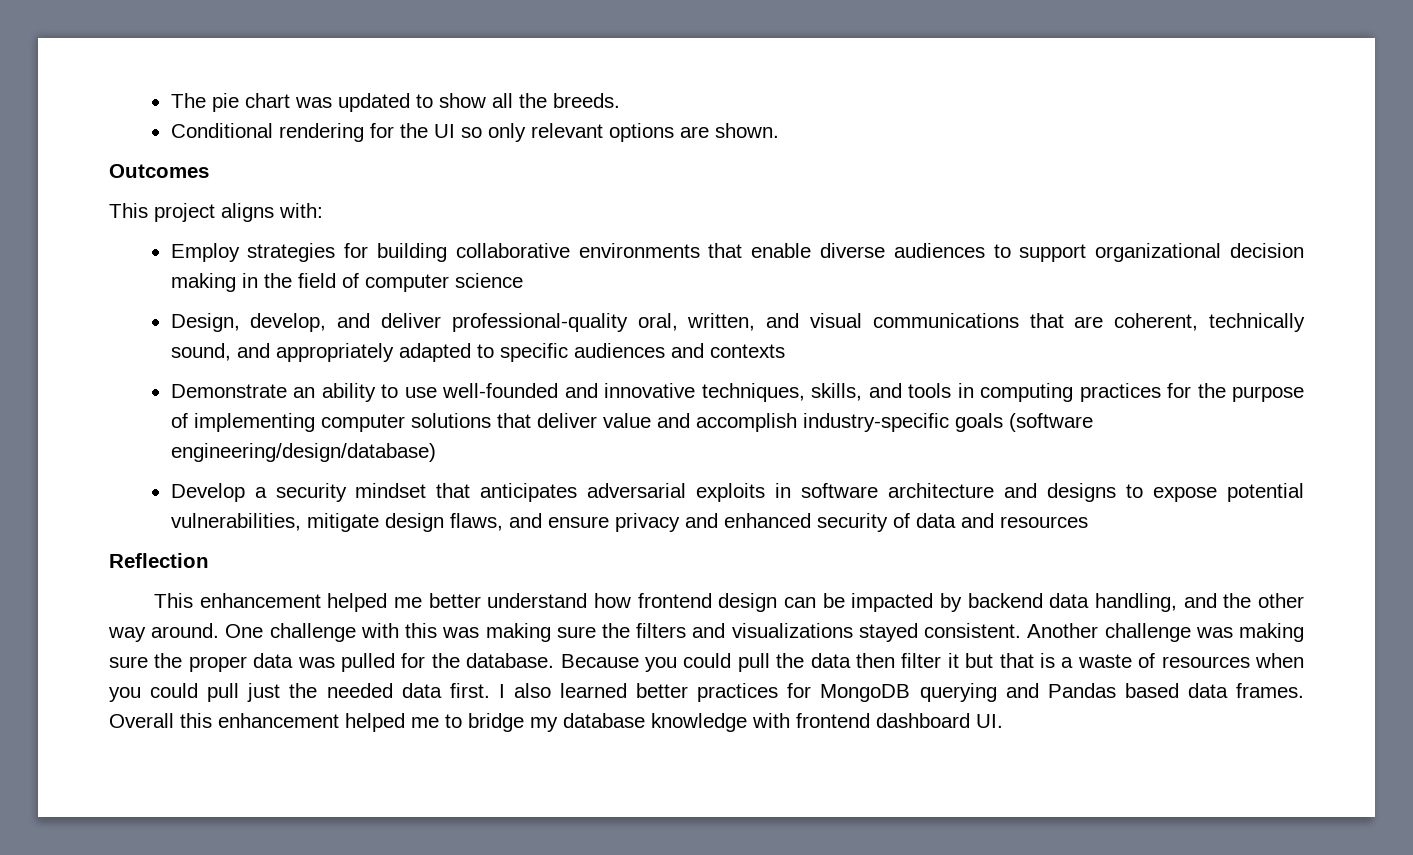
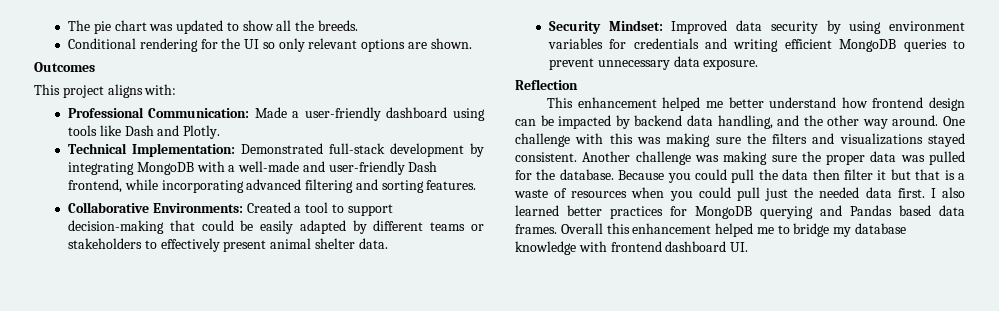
[170,243,1304,262] [170,273,523,292] [170,313,1305,332] [170,343,785,362] [170,383,1304,402] [170,413,1093,432] [170,443,436,462] [170,483,1304,502] [170,513,1088,532] Employ strategies for building collaborative environments that enable diverse audiences to support organizational decision making in the field of computer science // Design, develop, and deliver professional-quality oral, written, and visual communications that are coherent, technically sound, and appropriately adapted to specific audiences and contexts // Demonstrate an ability to use well-founded and innovative techniques, skills, and tools in computing practices for the purpose of implementing computer solutions that deliver value and accomplish industry-specific goals (software engineering/design/database) // Develop a security mindset that anticipates adversarial exploits in software architecture and designs to expose potential vulnerabilities, mitigate design flaws, and ensure privacy and enhanced security of data and resources -> [67,107,485,121] [67,125,221,139] [67,143,484,157] [67,161,438,175] [67,179,477,193] [67,202,393,216] [67,220,485,234] [67,238,388,252] [548,20,965,34] [547,38,965,52] [548,56,759,70] Professional Communication: Made a user-friendly dashboard using tools like Dash and Plotly. // Technical Implementation: Demonstrated full-stack development by integrating MongoDB with a well-made and user-friendly Dash frontend, while incorporating advanced filtering and sorting features. // Collaborative Environments: Created a tool to support decision-making that could be easily adapted by different teams or stakeholders to effectively present animal shelter data. // Security Mindset: Improved data security by using environment variables for credentials and writing efficient MongoDB queries to prevent unnecessary data exposure.

